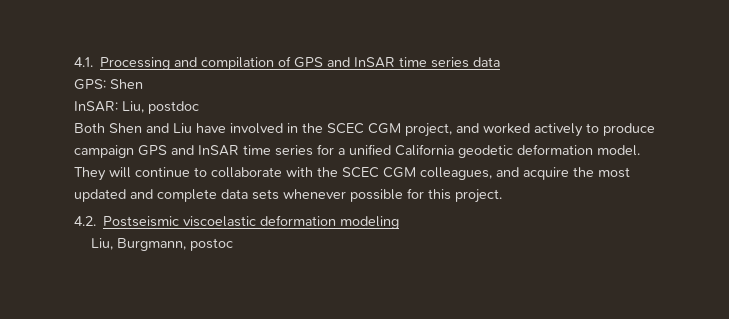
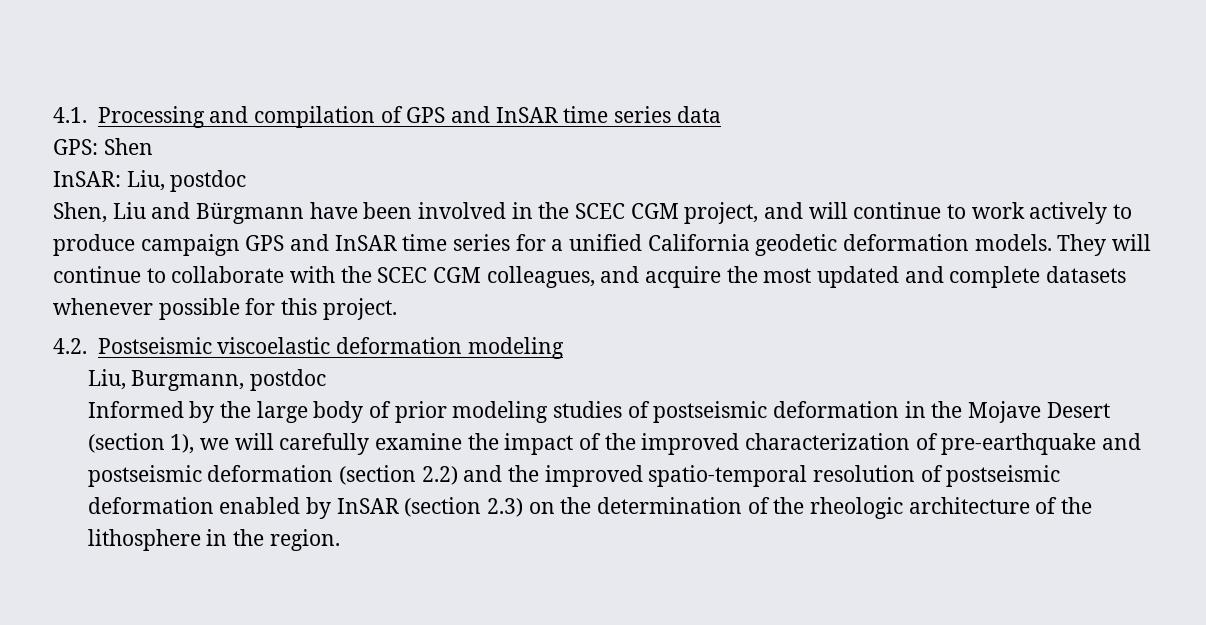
[74,123,226,133] Both Shen and Liu have -> [53,202,413,224] Shen, Liu and Bürgmann have been
[483,123,530,134] worked -> [808,202,1025,219] will continue to work
[597,145,640,156] model. -> [974,234,1052,251] models.
[221,189,279,200] data sets -> [1046,266,1127,283] datasets
[190,238,234,251] postoc -> [249,369,326,391] [87,401,1110,423] [87,433,1141,455] [87,465,1061,487] [87,497,1092,519] [87,529,340,551] postdoc // Informed by the large body of prior modeling studies of postseismic deformation in the Mojave Desert (section 1), we will carefully examine the impact of the improved characterization of pre-earthquake and postseismic deformation (section 2.2) and the improved spatio-temporal resolution of postseismic deformation enabled by InSAR (section 2.3) on the determination of the rheologic architecture of the lithosphere in the region.

